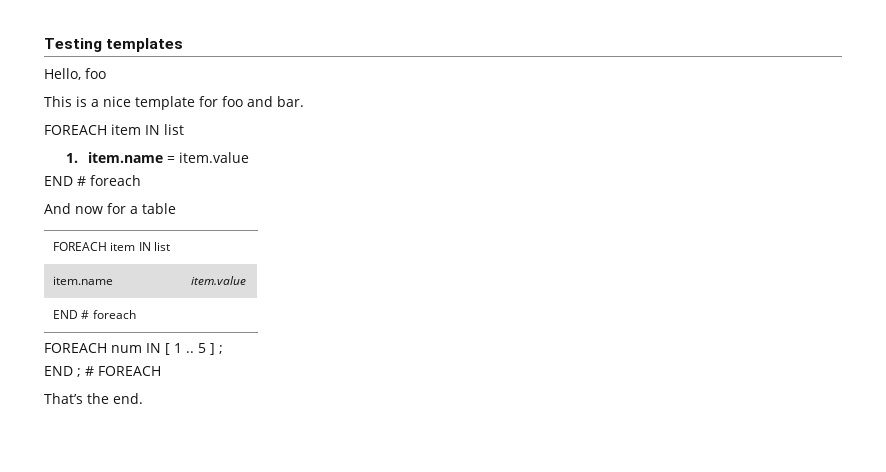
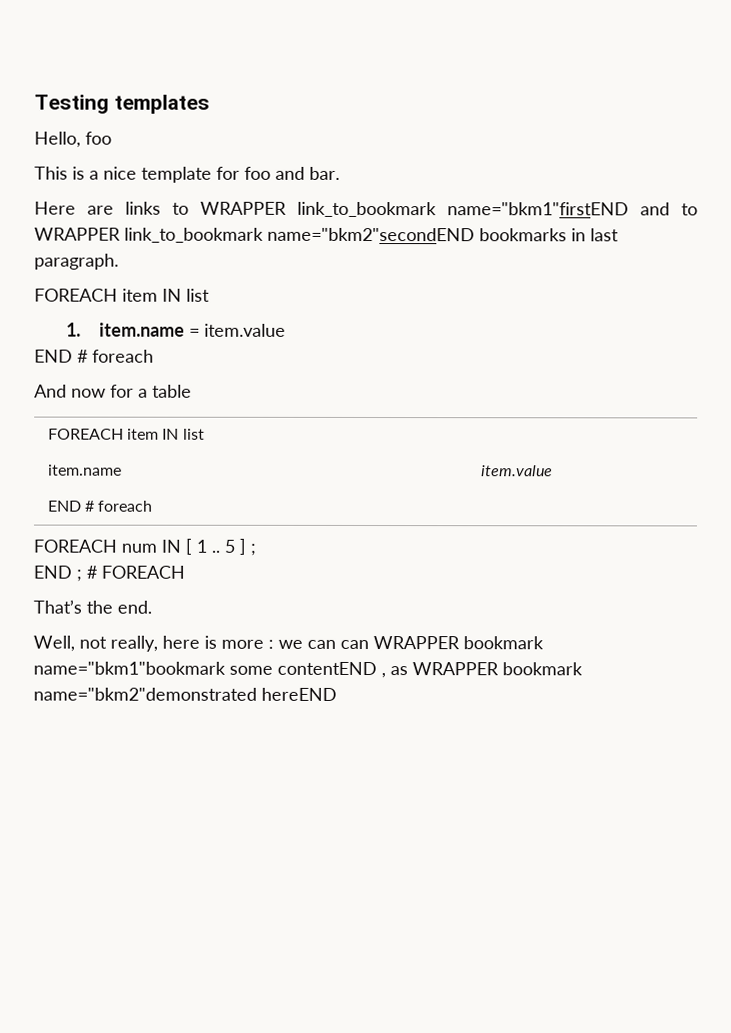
(304, 101) none -> [34,201,698,218] [34,227,619,243] [34,253,119,270] // Here are links to WRAPPER link_to_bookmark name="bkm1"firstEND and to WRAPPER link_to_bookmark name="bkm2"secondEND bookmarks in last paragraph.
(143, 398) none -> [33,635,544,652] [33,661,583,679] [33,687,337,701] // Well, not really, here is more : we can can WRAPPER bookmark name="bkm1"bookmark some contentEND , as WRAPPER bookmark name="bkm2"demonstrated hereEND

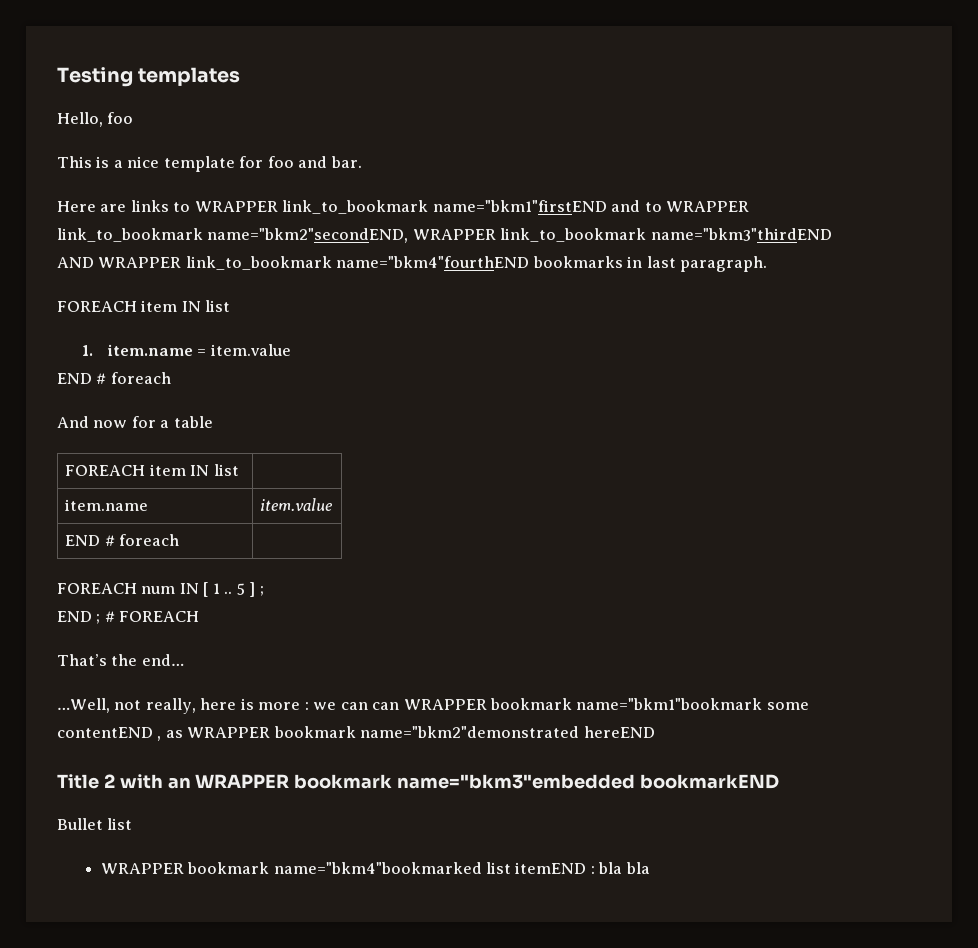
[267,227,475,242] name="bkm2"secondEND -> [207,228,832,243] [57,256,530,270] name="bkm2"secondEND, WRAPPER link_to_bookmark name="bkm3"thirdEND AND WRAPPER link_to_bookmark name="bkm4"fourthEND
[117,600,152,614] [33,635,75,652] end. // Well, -> [141,654,184,666] [57,698,110,713] end… // …Well,
(337, 694) none -> [57,774,780,789] [57,818,133,830] [100,862,650,874] // Title 2 with an WRAPPER bookmark name="bkm3"embedded bookmarkEND // Bullet list // WRAPPER bookmark name="bkm4"bookmarked list itemEND : bla bla

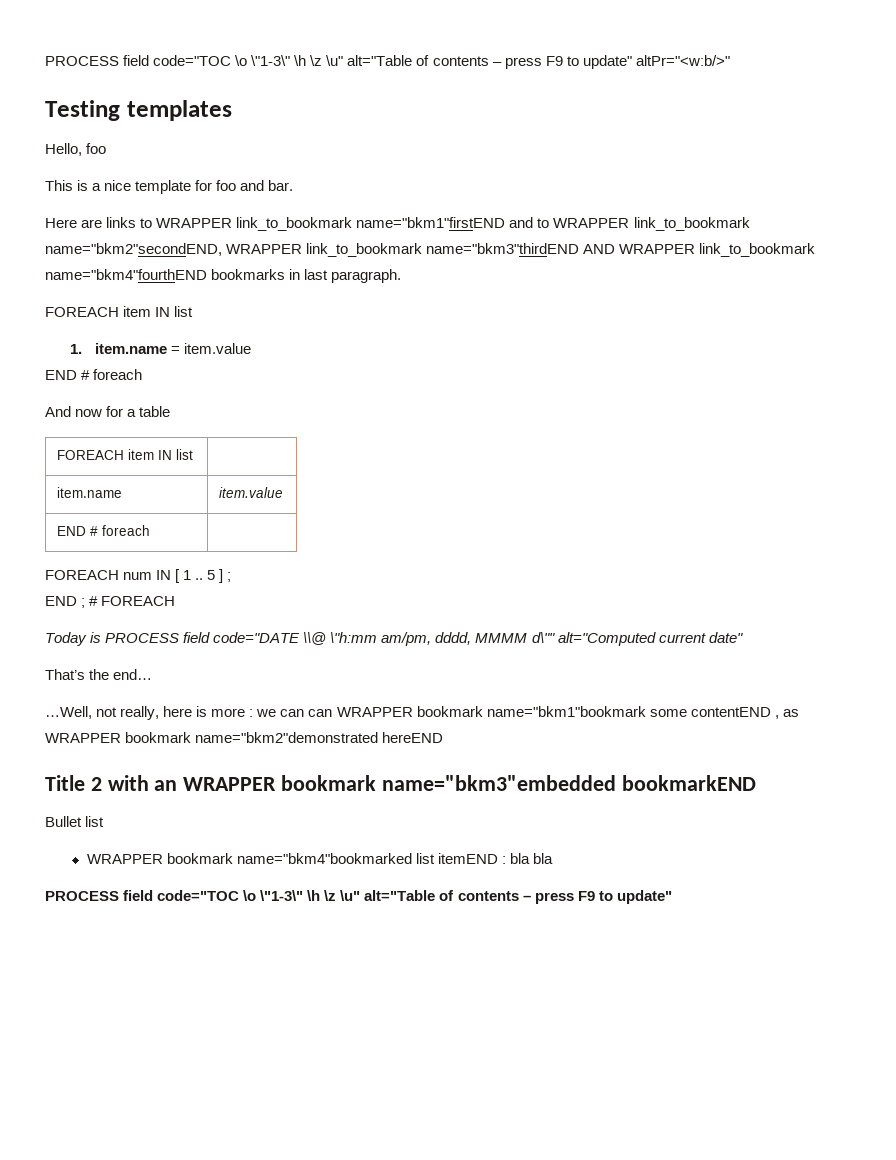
(57, 77) none -> [45,55,730,69] PROCESS field code="TOC \o \"1-3\" \h \z \u" alt="Table of contents – press F9 to update" altPr="<w:b/>" //
(200, 616) none -> [45,632,743,646] // Today is PROCESS field code="DATE \\@ \"h:mm am/pm, dddd, MMMM d\"" alt="Computed current date"
(650, 868) none -> [45,890,672,904] // PROCESS field code="TOC \o \"1-3\" \h \z \u" alt="Table of contents – press F9 to update"

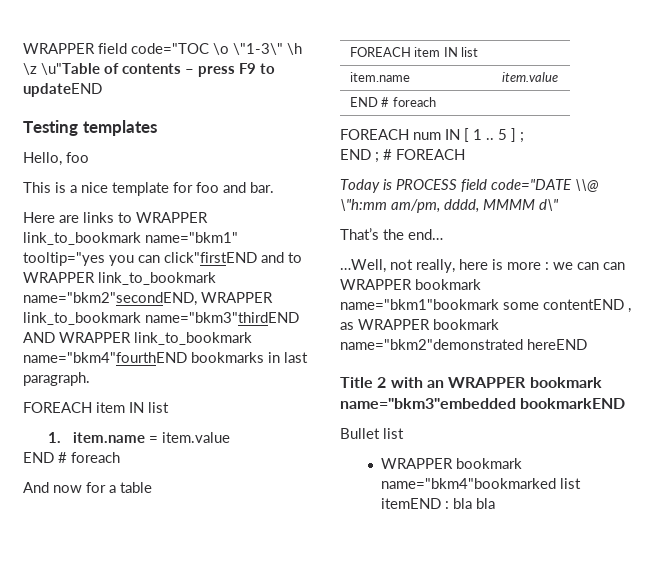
[45,55,730,69] PROCESS field code="TOC \o \"1-3\" \h \z \u" alt="Table of contents – press F9 to update" altPr="<w:b/>" -> [23,43,302,55] [23,63,275,77] [23,83,102,97] WRAPPER field code="TOC \o \"1-3\" \h \z \u"Table of contents – press F9 to updateEND
[356,217,506,228] name="bkm1"firstEND -> [145,232,238,243] [23,252,257,266] name="bkm1" tooltip="yes you can click"firstEND
[531,632,743,646] d\"" alt="Computed current date" -> [539,199,559,211] d\"
[45,890,672,904] // PROCESS field code="TOC \o \"1-3\" \h \z \u" alt="Table of contents – press F9 to update" -> (496, 503) none

